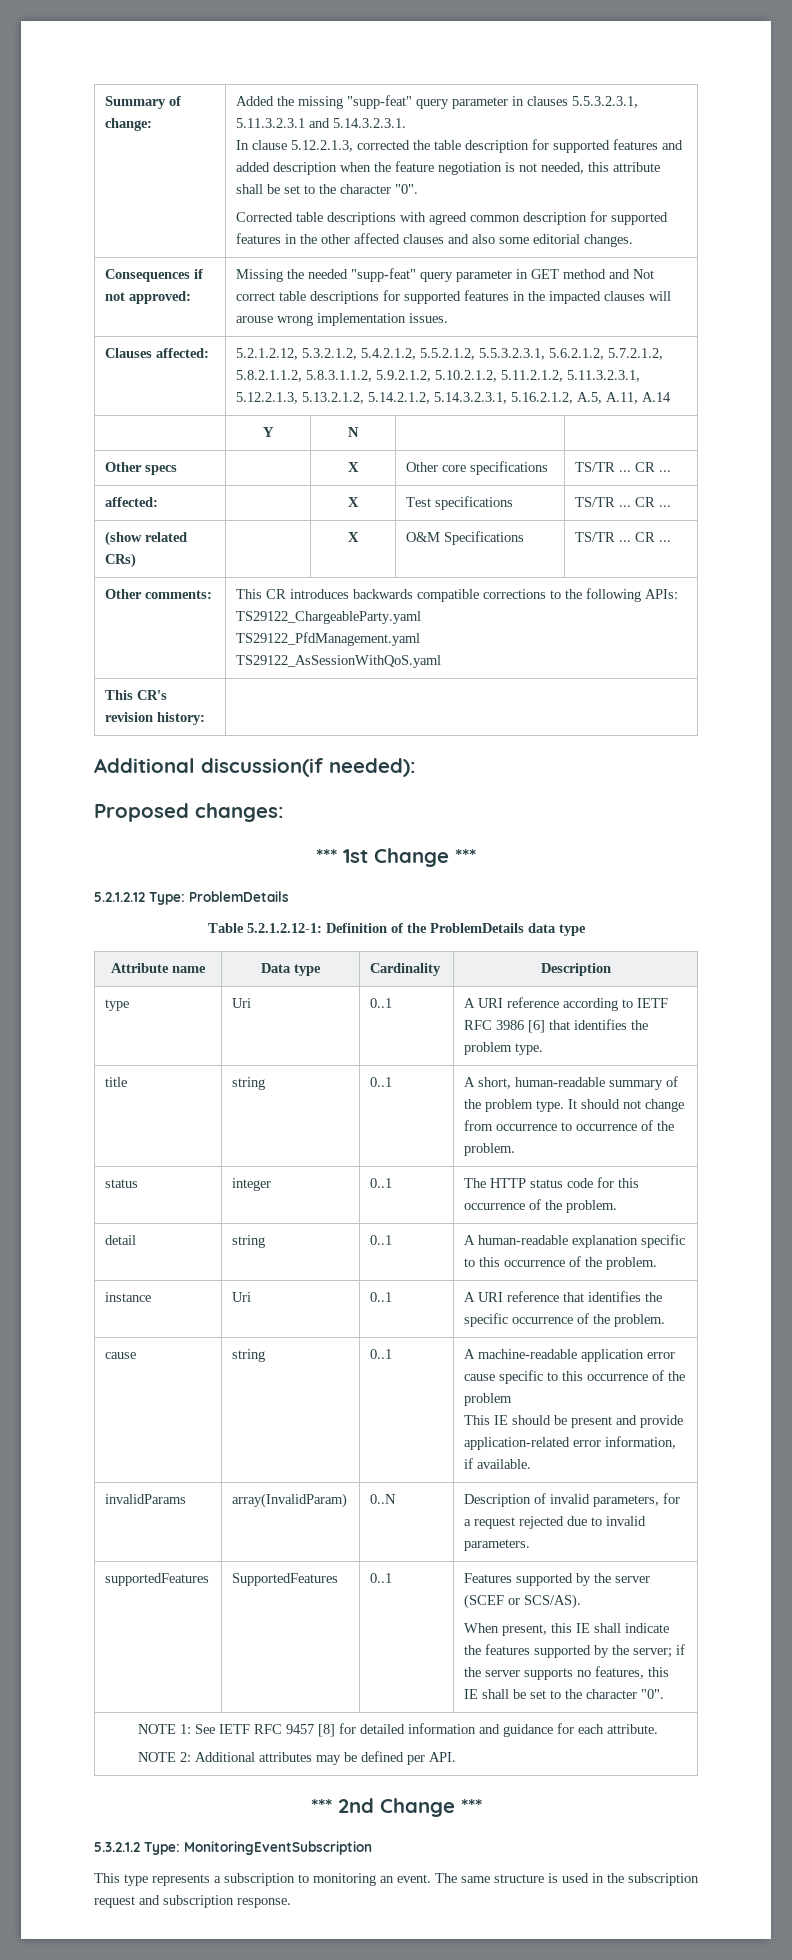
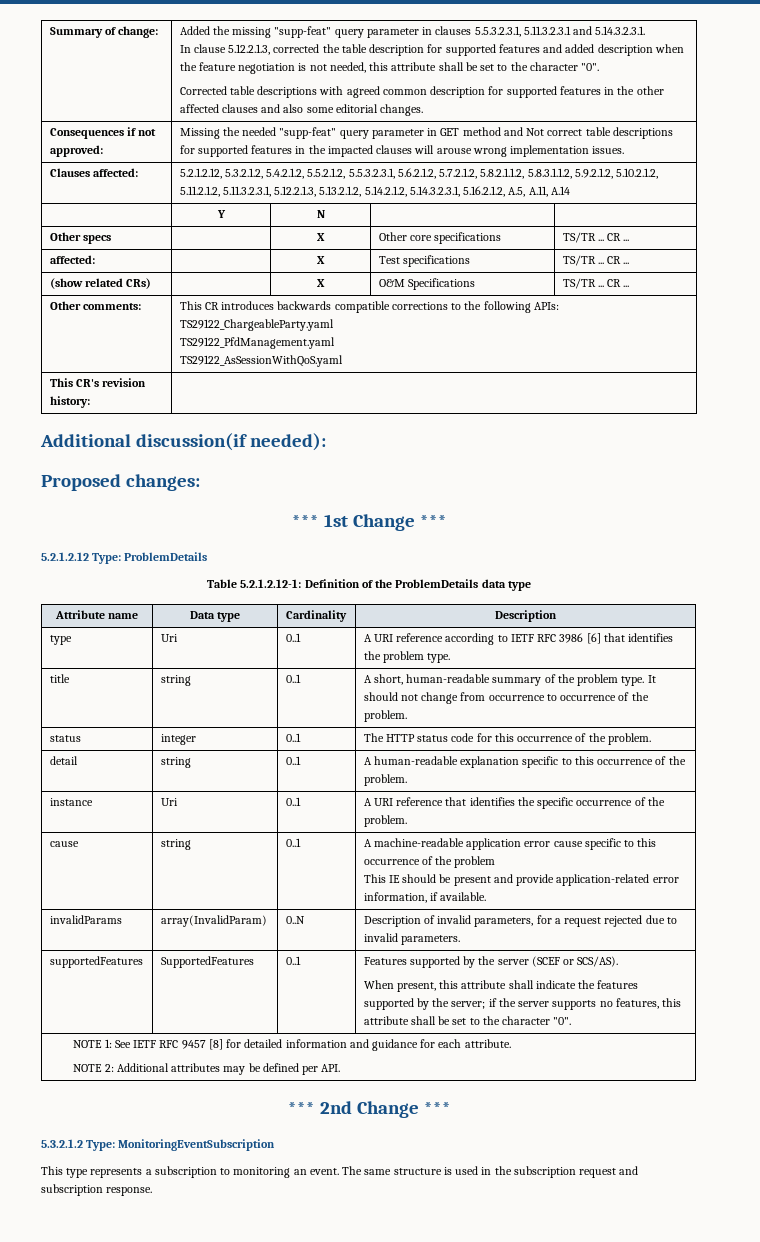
[576,1623,591,1633] IE -> [461,980,507,989] attribute
[464,1689,479,1699] IE -> [363,1016,409,1025] attribute

